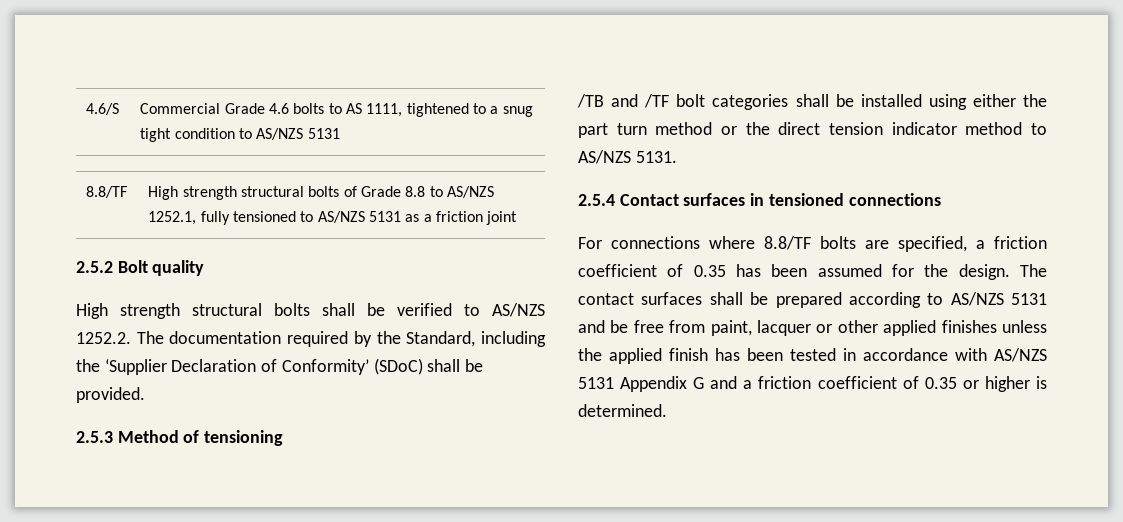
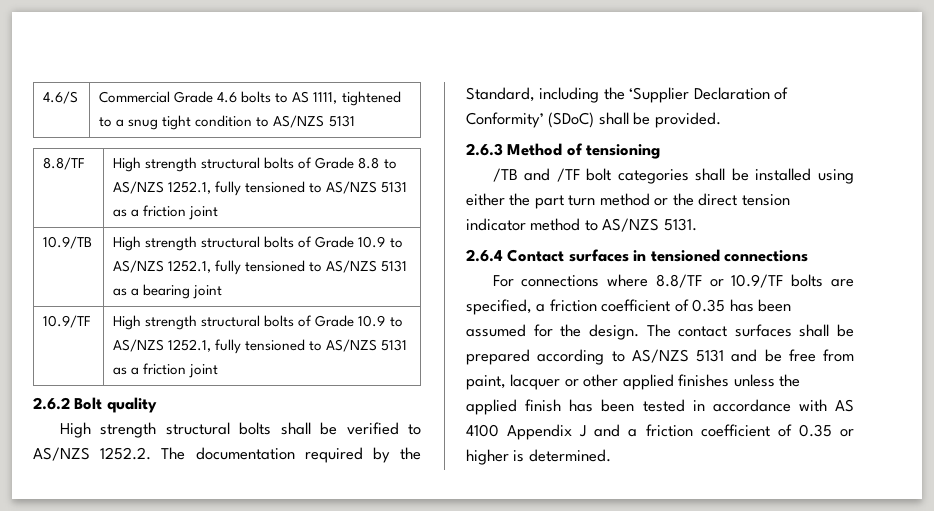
[76,261,113,273] // 2.5.2 -> [43,236,93,249] [113,236,403,251] [113,260,408,275] [113,284,223,299] [43,315,92,328] [113,315,403,330] [113,339,408,354] [113,363,219,378] [33,397,70,410] // 10.9/TB | High strength structural bolts of Grade 10.9 to AS/NZS 1252.1, fully tensioned to AS/NZS 5131 as a bearing joint // 10.9/TF | High strength structural bolts of Grade 10.9 to AS/NZS 1252.1, fully tensioned to AS/NZS 5131 as a friction joint // 2.6.2
[76,431,113,443] 2.5.3 -> [466,143,503,156] 2.6.3
[578,194,615,206] 2.5.4 -> [466,249,503,262] 2.6.4
(811, 243) none -> [709,274,784,288] or 10.9/TF
[994,348,1047,362] [578,376,705,392] AS/NZS 5131 Appendix G -> [835,399,854,412] [466,424,587,440] AS 4100 Appendix J

